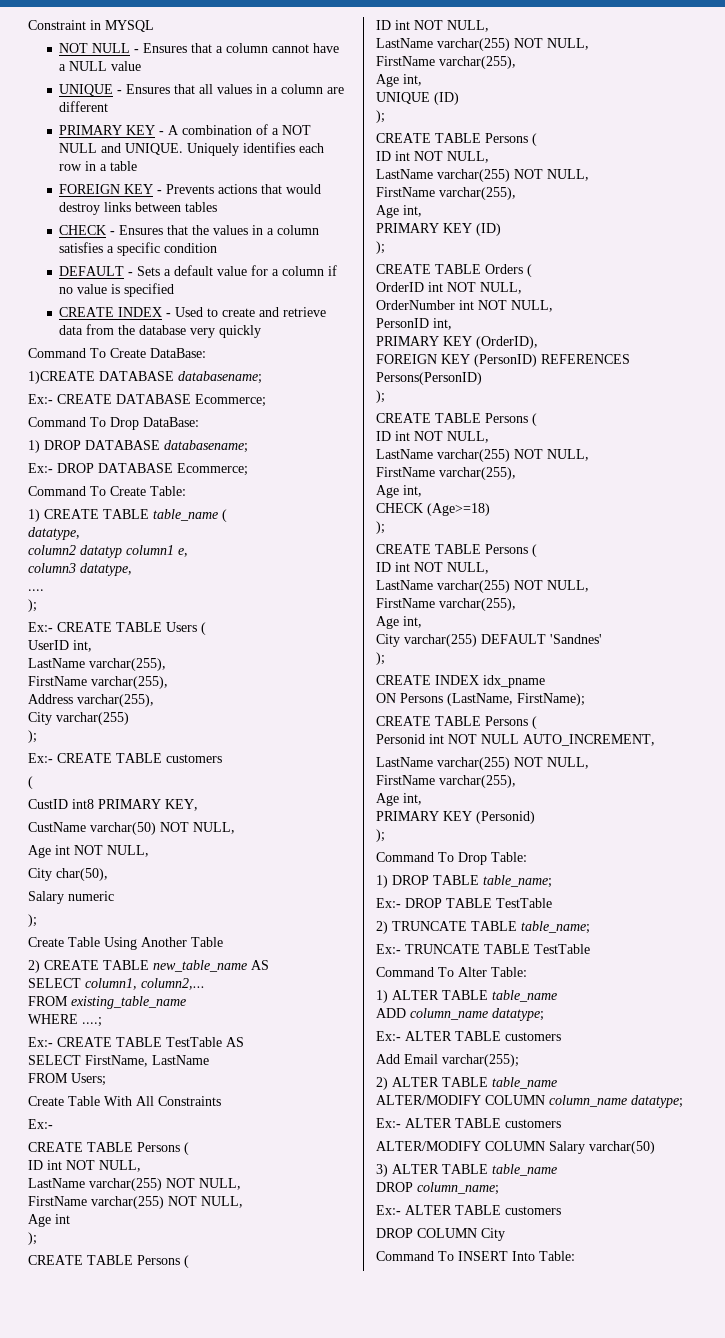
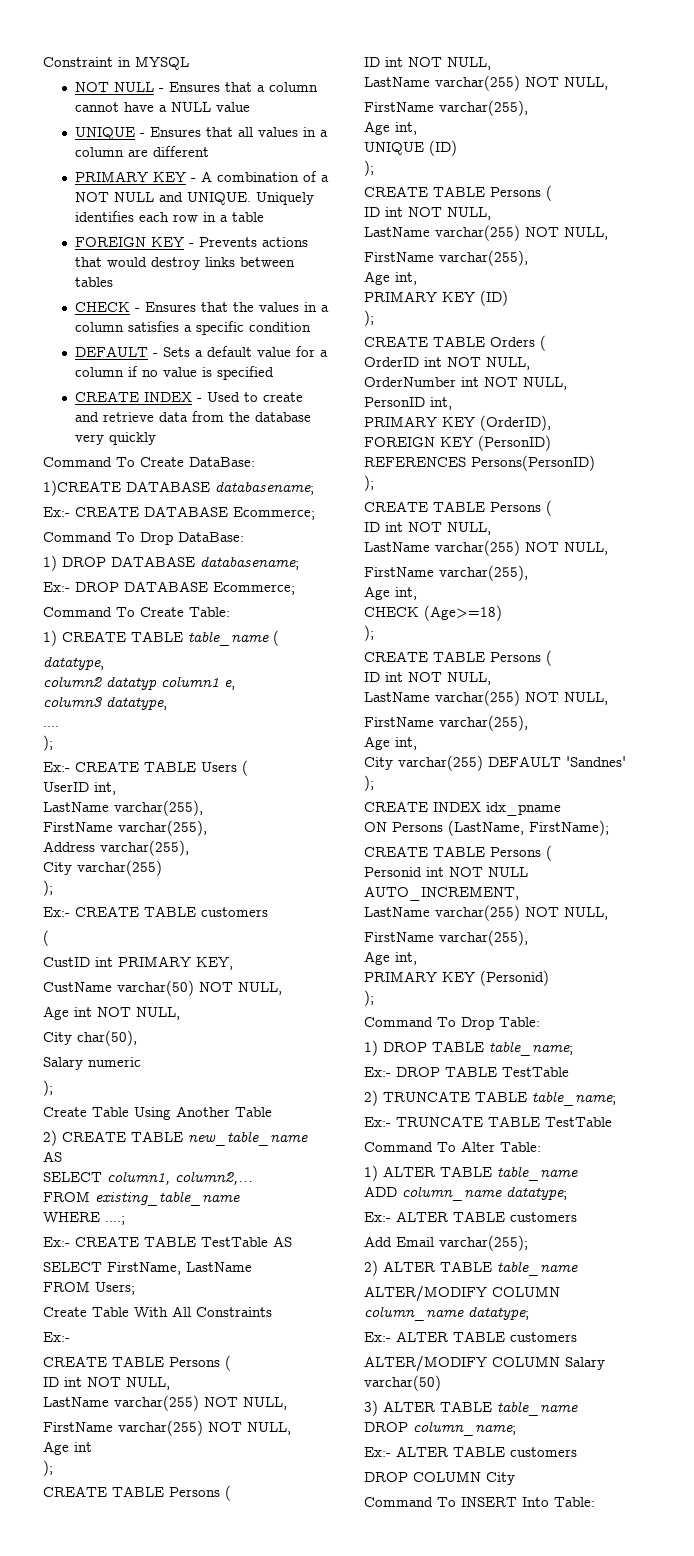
[72,799,94,809] int8 -> [95,957,113,967] int

